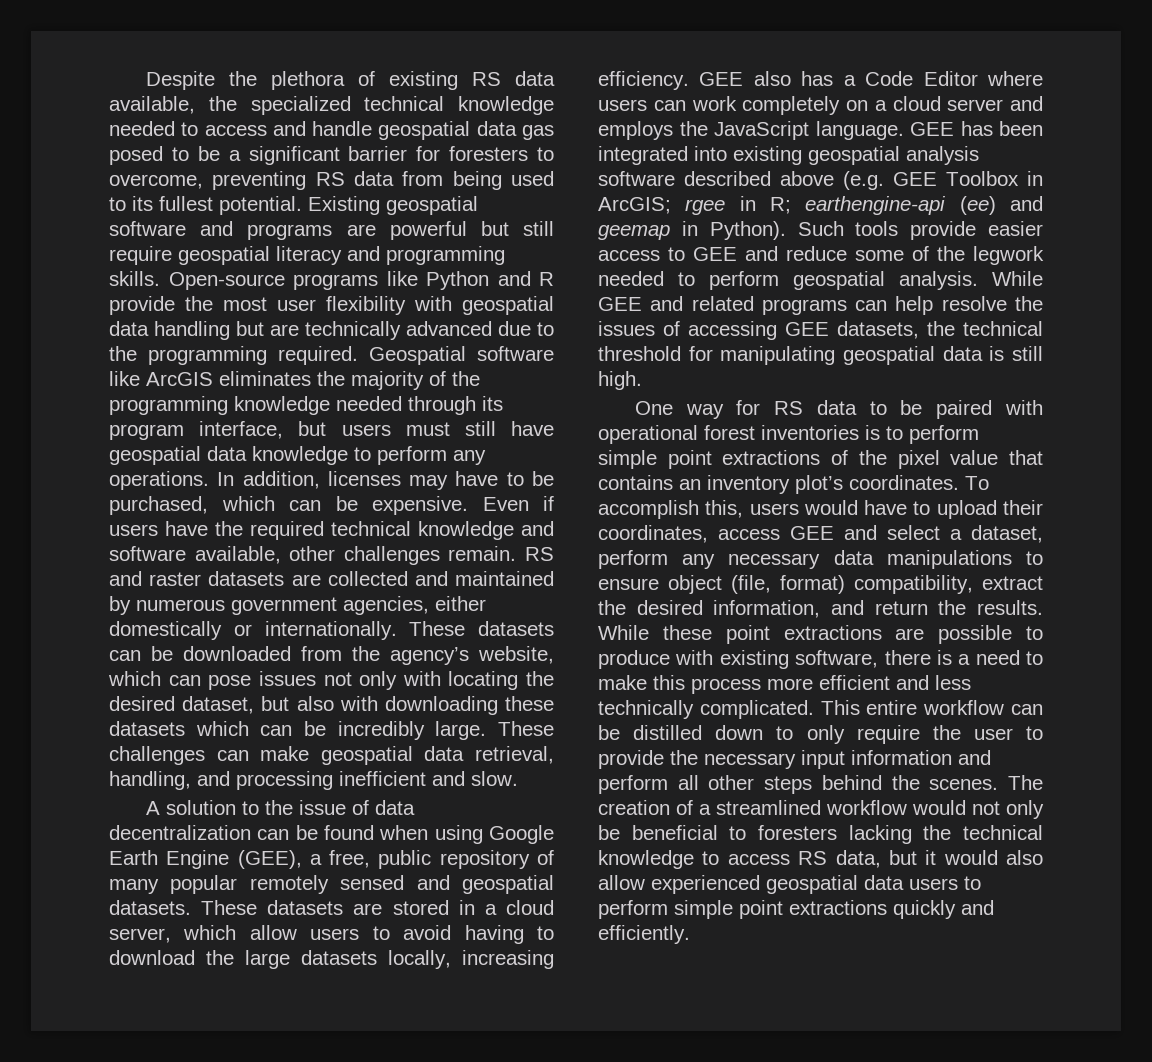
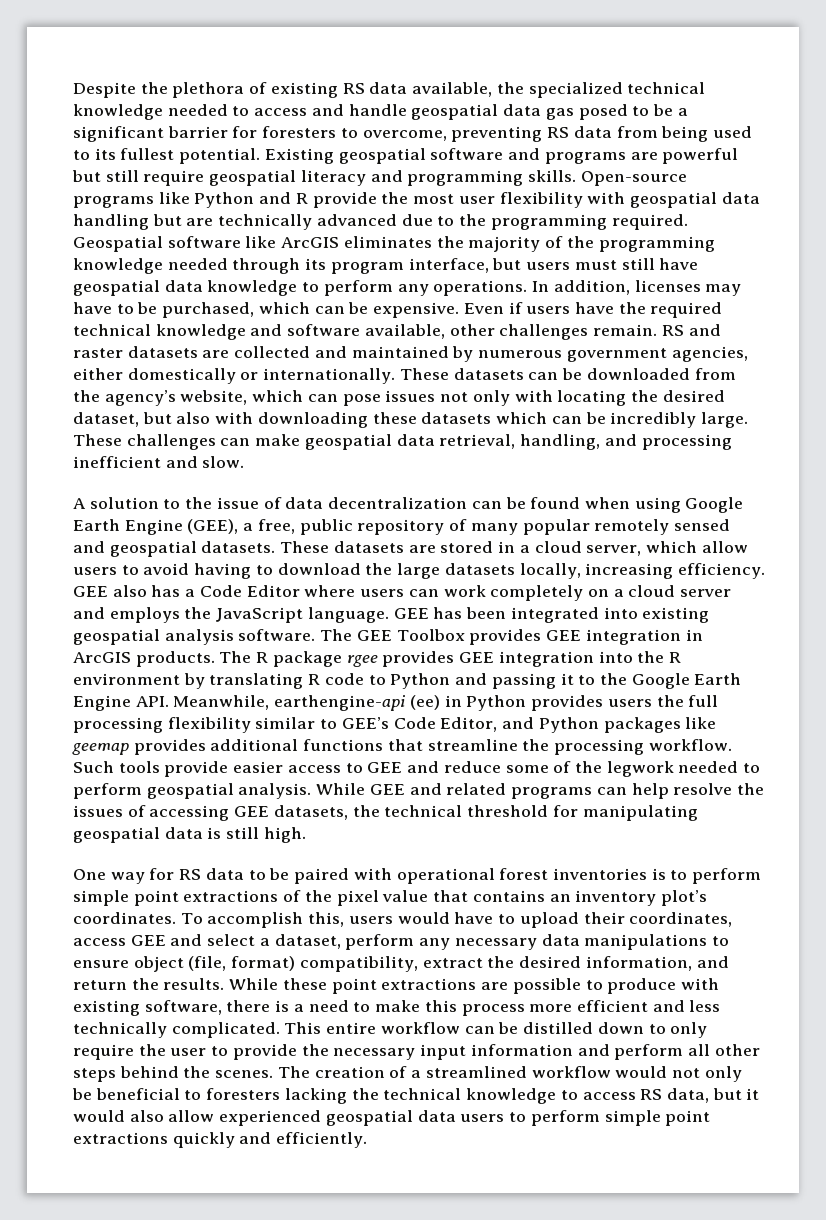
[598,171,1043,190] [598,196,1043,215] [598,221,786,240] software described above (e.g. GEE Toolbox in ArcGIS; rgee in R; earthengine-api (ee) and geemap in Python). -> [238,629,703,645] [73,651,681,667] [73,673,742,689] [73,695,719,711] [73,717,717,733] [72,739,732,755] software. The GEE Toolbox provides GEE integration in ArcGIS products. The R package rgee provides GEE integration into the R environment by translating R code to Python and passing it to the Google Earth Engine API. Meanwhile, earthengine-api (ee) in Python provides users the full processing flexibility similar to GEE’s Code Editor, and Python packages like geemap provides additional functions that streamline the processing workflow.

